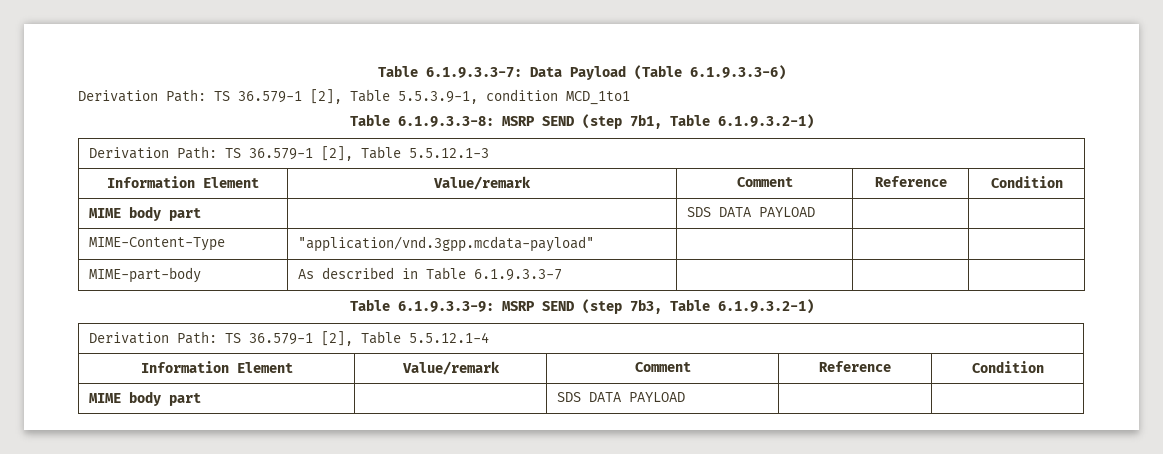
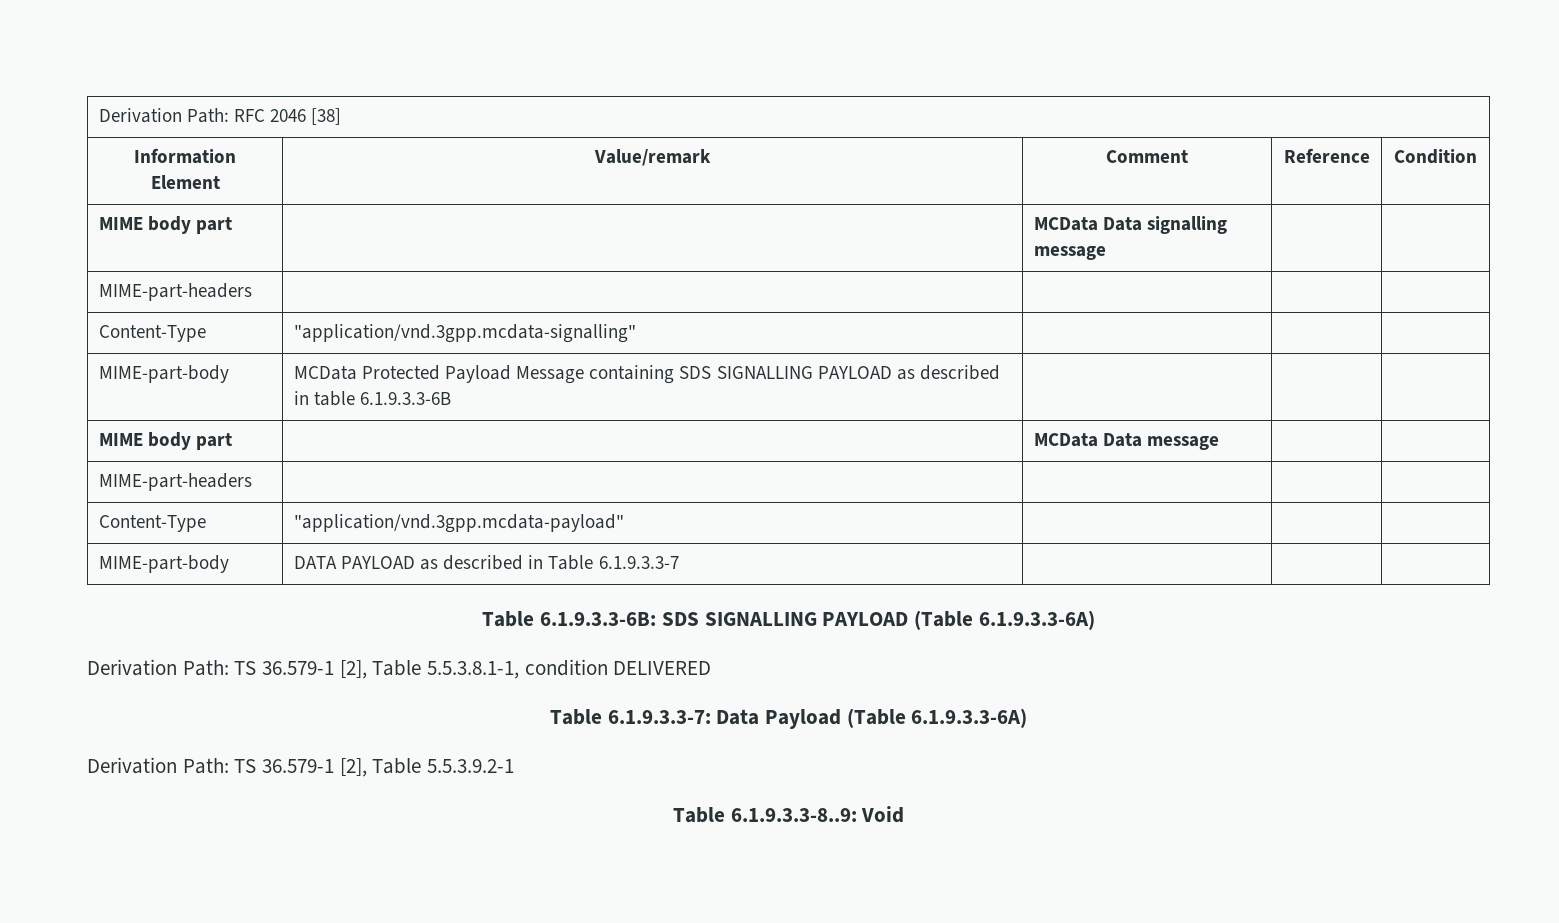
[377,65,786,80] [78,89,630,105] [349,114,814,129] [88,146,489,161] [107,176,259,188] [434,176,531,190] [736,177,793,187] [874,176,947,187] [990,176,1063,188] [88,206,201,221] [686,207,815,217] [88,237,225,251] Table 6.1.9.3.3-7: Data Payload (Table 6.1.9.3.3-6) // Derivation Path: TS 36.579-1 [2], Table 5.5.3.9-1, condition MCD_1to1 // Table 6.1.9.3.3-8: MSRP SEND (step 7b1, Table 6.1.9.3.2-1) // Derivation Path: TS 36.579-1 [2], Table 5.5.12.1-3 // Information Element | Value/remark | Comment | Reference | Condition // MIME body part | | SDS DATA PAYLOAD | | // MIME-Content-Type -> [98,108,342,125] [134,148,236,164] [150,175,220,189] [594,149,711,166] [1106,150,1188,163] [1283,148,1370,163] [1394,149,1477,164] [98,216,232,234] [1033,216,1227,234] [1033,246,1106,260] [98,283,252,301] [98,325,206,342] [293,324,636,343] [98,365,229,383] [293,365,1000,384] [293,391,451,406] [98,432,232,450] [1033,433,1219,450] [98,473,252,491] [98,515,206,532] Derivation Path: RFC 2046 [38] // Information Element | Value/remark | Comment | Reference | Condition // MIME body part | | MCData Data signalling message | | // MIME-part-headers | | | | // Content-Type | "application/vnd.3gpp.mcdata-signalling" | | | // MIME-part-body | MCData Protected Payload Message containing SDS SIGNALLING PAYLOAD as described in table 6.1.9.3.3-6B | | | // MIME body part | | MCData Data message | | // MIME-part-headers | | | | // Content-Type
[297,269,314,279] As -> [293,556,438,570] DATA PAYLOAD as
[397,299,814,314] [88,331,489,346] [140,361,293,373] [402,361,500,375] [634,362,691,372] [819,361,891,372] [971,361,1044,373] [88,391,201,406] [556,392,685,402] 6.1.9.3.3-9: MSRP SEND (step 7b3, Table 6.1.9.3.2-1) // Derivation Path: TS 36.579-1 [2], Table 5.5.12.1-4 // Information Element | Value/remark | Comment | Reference | Condition // MIME body part | | SDS DATA PAYLOAD | | -> [540,610,1095,630] [87,659,712,679] [549,708,1028,729] [87,757,515,777] [672,806,905,823] 6.1.9.3.3-6B: SDS SIGNALLING PAYLOAD (Table 6.1.9.3.3-6A) // Derivation Path: TS 36.579-1 [2], Table 5.5.3.8.1-1, condition DELIVERED // Table 6.1.9.3.3-7: Data Payload (Table 6.1.9.3.3-6A) // Derivation Path: TS 36.579-1 [2], Table 5.5.3.9.2-1 // Table 6.1.9.3.3-8..9: Void

